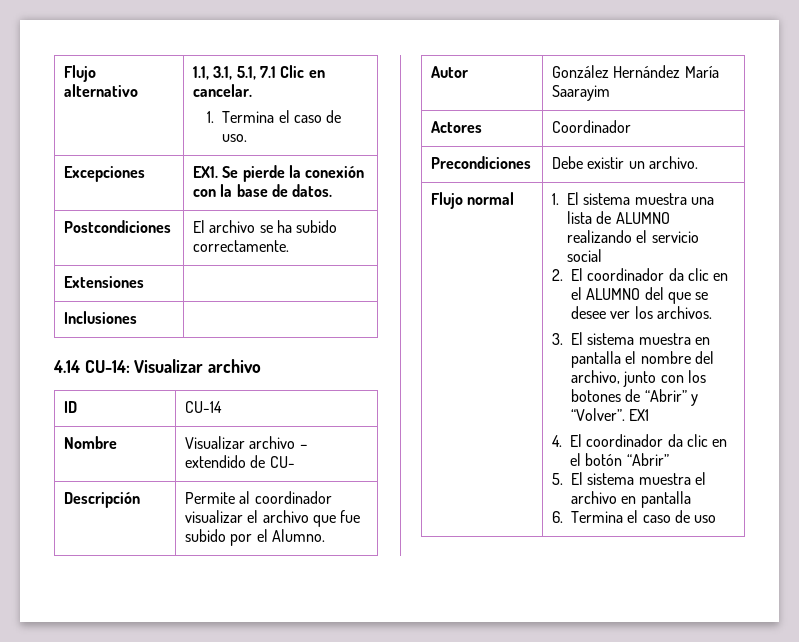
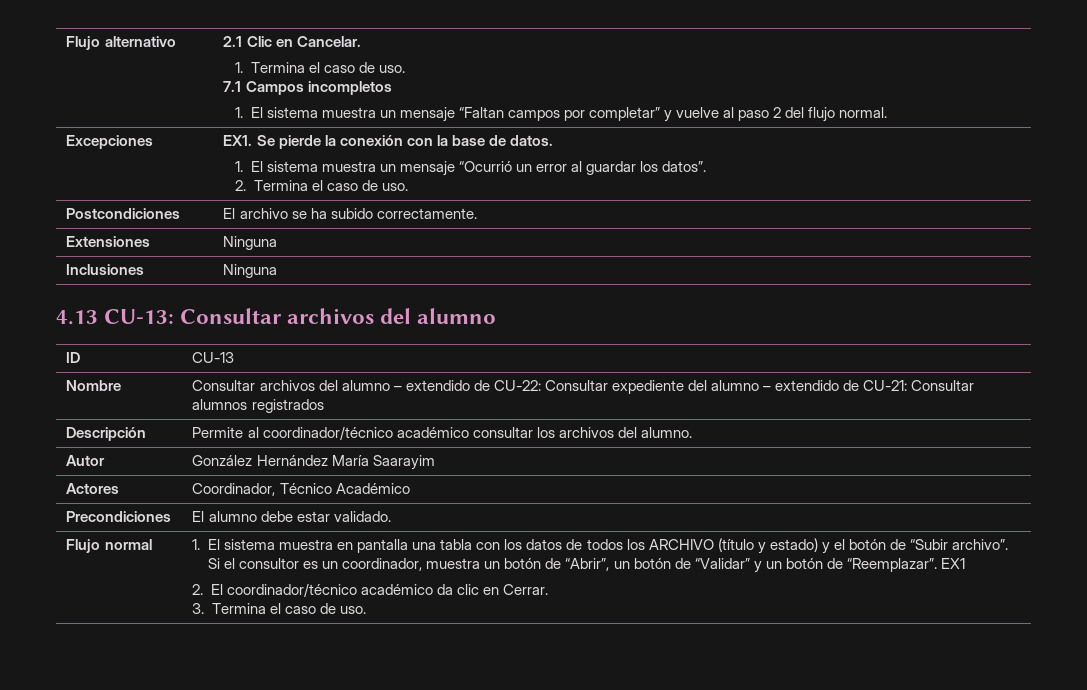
[193,66,277,80] 1.1, 3.1, 5.1, 7.1 -> [223,36,243,47] 2.1
[193,84,253,97] cancelar. -> [296,36,361,47] Cancelar.
(248, 138) none -> [223,81,392,95] [235,107,888,122] // 7.1 Campos incompletos // 1. El sistema muestra un mensaje “Faltan campos por completar” y vuelve al paso 2 del flujo normal.
(333, 190) none -> [235,161,707,176] [235,180,408,191] // 1. El sistema muestra un mensaje “Ocurrió un error al guardar los datos”. // 2. Termina el caso de uso.
(145, 282) none -> [223,236,278,250] Ninguna
[53,359,262,373] // 4.14 CU-14: Visualizar archivo -> [223,264,278,278] [56,308,497,325] Ninguna // 4.13 CU-13: Consultar archivos del alumno
[185,401,223,413] CU-14 -> [192,352,235,363] CU-13
[185,436,308,449] [185,455,295,468] [64,492,141,508] [185,491,332,504] [185,510,361,527] [185,529,326,546] Visualizar archivo – extendido de CU- // Descripción | Permite al coordinador visualizar el archivo que fue subido por el Alumno. -> [192,380,975,394] [192,399,324,413] [66,427,147,441] [192,426,692,440] Consultar archivos del alumno – extendido de CU-22: Consultar expediente del alumno – extendido de CU-21: Consultar alumnos registrados // Descripción | Permite al coordinador/técnico académico consultar los archivos del alumno.
[552,120,632,133] [431,156,532,169] [552,156,699,169] Coordinador // Precondiciones | Debe existir un archivo. -> [192,483,410,496] [66,511,172,522] [192,511,391,522] Coordinador, Técnico Académico // Precondiciones | El alumno debe estar validado.
[691,197,715,205] [567,211,670,224] [567,230,699,243] [567,249,603,262] [552,268,729,281] [571,287,709,304] [571,306,713,319] [552,332,711,345] [571,351,715,368] [571,370,707,387] [571,389,699,406] [571,408,650,421] [552,434,728,447] [570,453,669,466] [552,472,707,485] [571,491,691,508] [552,510,717,523] una lista de ALUMNO realizando el servicio social // 2. El coordinador da clic en el ALUMNO del que se desee ver los archivos. // 3. El sistema muestra en pantalla el nombre del archivo, junto con los botones de “Abrir” y “Volver”. EX1 // 4. El coordinador da clic en el botón “Abrir” // 5. El sistema muestra el archivo en pantalla // 6. Termina el caso de uso -> [337,538,1009,554] [207,558,965,573] [192,583,549,597] [192,603,367,614] en pantalla una tabla con los datos de todos los ARCHIVO (título y estado) y el botón de “Subir archivo”. Si el consultor es un coordinador, muestra un botón de “Abrir”, un botón de “Validar” y un botón de “Reemplazar”. EX1 // 2. El coordinador/técnico académico da clic en Cerrar. // 3. Termina el caso de uso.

